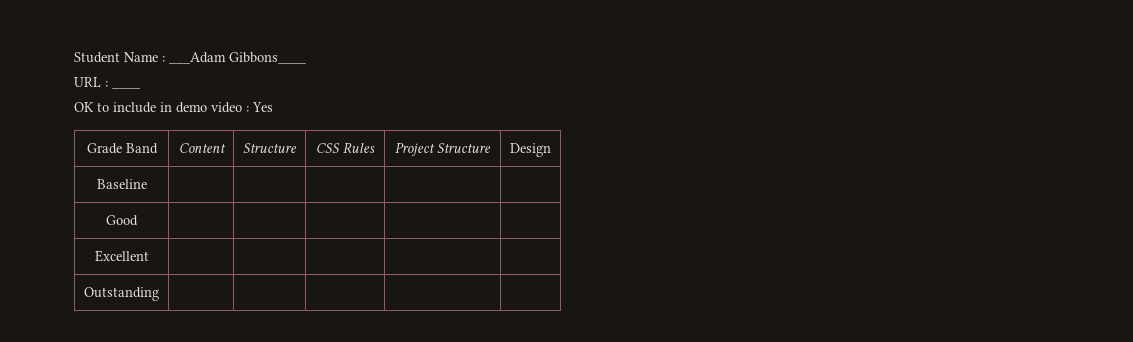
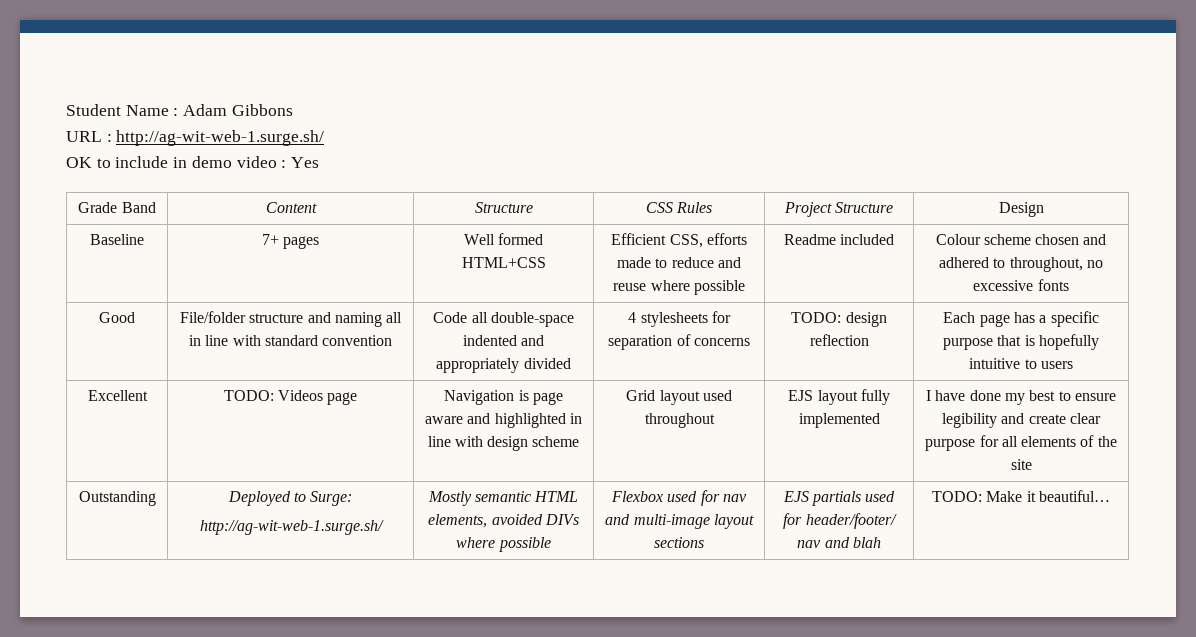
[169,52,307,64] ___Adam Gibbons____ -> [183,104,293,116] Adam Gibbons
[112,87,141,89] ____ -> [116,130,325,146] http://ag-wit-web-1.surge.sh/
[106,215,138,226] [94,250,149,262] [84,287,159,301] | | | | // Good | | | | | // Excellent | | | | | // Outstanding | | | | | -> [261,234,320,249] [463,233,544,245] [461,257,546,268] [611,233,747,248] [617,257,741,268] [613,280,745,295] [783,234,895,245] [935,234,1107,245] [939,257,1103,272] [973,279,1069,291] [99,312,135,323] [179,311,403,327] [188,335,393,346] [433,312,574,327] [462,335,545,346] [436,358,571,373] [628,311,731,327] [608,334,750,350] [791,312,887,327] [809,334,869,346] [943,311,1099,327] [943,334,1099,350] [969,358,1073,369] [87,390,148,401] [223,390,358,405] [444,390,563,405] [425,413,582,428] [427,436,580,451] [626,390,732,405] [644,413,715,428] [788,389,890,405] [798,413,880,428] [926,390,1116,405] [942,413,1101,428] [925,435,1117,451] [1010,459,1032,470] [78,491,156,506] [227,491,353,506] [199,520,384,535] [427,491,579,506] [428,514,579,528] [456,537,551,552] [611,490,747,506] [605,514,754,529] [654,537,705,548] [782,491,896,506] [783,513,897,529] [797,537,881,548] [932,490,1110,502] 7+ pages | Well formed HTML+CSS | Efficient CSS, efforts made to reduce and reuse where possible | Readme included | Colour scheme chosen and adhered to throughout, no excessive fonts // Good | File/folder structure and naming all in line with standard convention | Code all double-space indented and appropriately divided | 4 stylesheets for separation of concerns | TODO: design reflection | Each page has a specific purpose that is hopefully intuitive to users // Excellent | TODO: Videos page | Navigation is page aware and highlighted in line with design scheme | Grid layout used throughout | EJS layout fully implemented | I have done my best to ensure legibility and create clear purpose for all elements of the site // Outstanding | Deployed to Surge: // http://ag-wit-web-1.surge.sh/ | Mostly semantic HTML elements, avoided DIVs where possible | Flexbox used for nav and multi-image layout sections | EJS partials used for header/footer/ nav and blah | TODO: Make it beautiful…

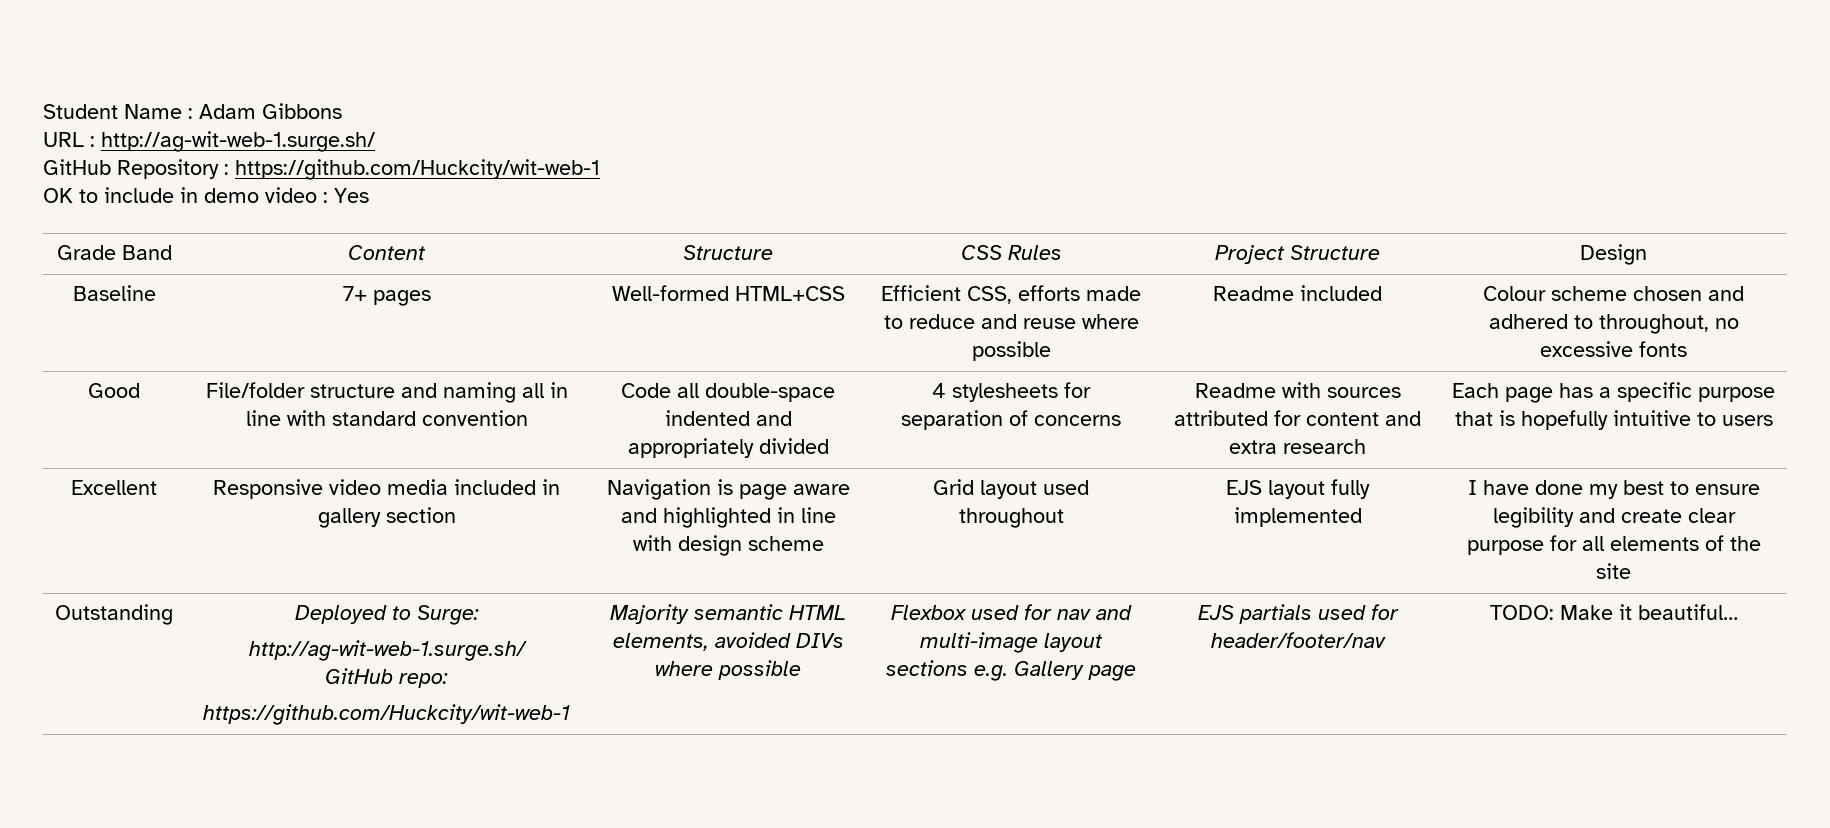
(325, 138) none -> [43,159,600,180] // GitHub Repository : https://github.com/Huckcity/wit-web-1
[463,233,544,245] Well formed -> [611,285,729,301] Well-formed
[791,312,887,327] [809,334,869,346] TODO: design reflection -> [1194,382,1401,398] [1174,410,1421,426] [1229,439,1366,454] Readme with sources attributed for content and extra research
[223,390,358,405] TODO: Videos page -> [213,479,560,499] [317,507,456,528] Responsive video media included in gallery section
[427,491,472,506] | Mostly -> [325,668,448,688] [203,704,570,725] [610,604,689,624] // GitHub repo: // https://github.com/Huckcity/wit-web-1 | Majority
(705, 542) none -> [974,661,1136,681] e.g. Gallery page
[805,513,897,529] [797,537,881,548] header/footer/ nav and blah -> [1210,632,1386,648] header/footer/nav

